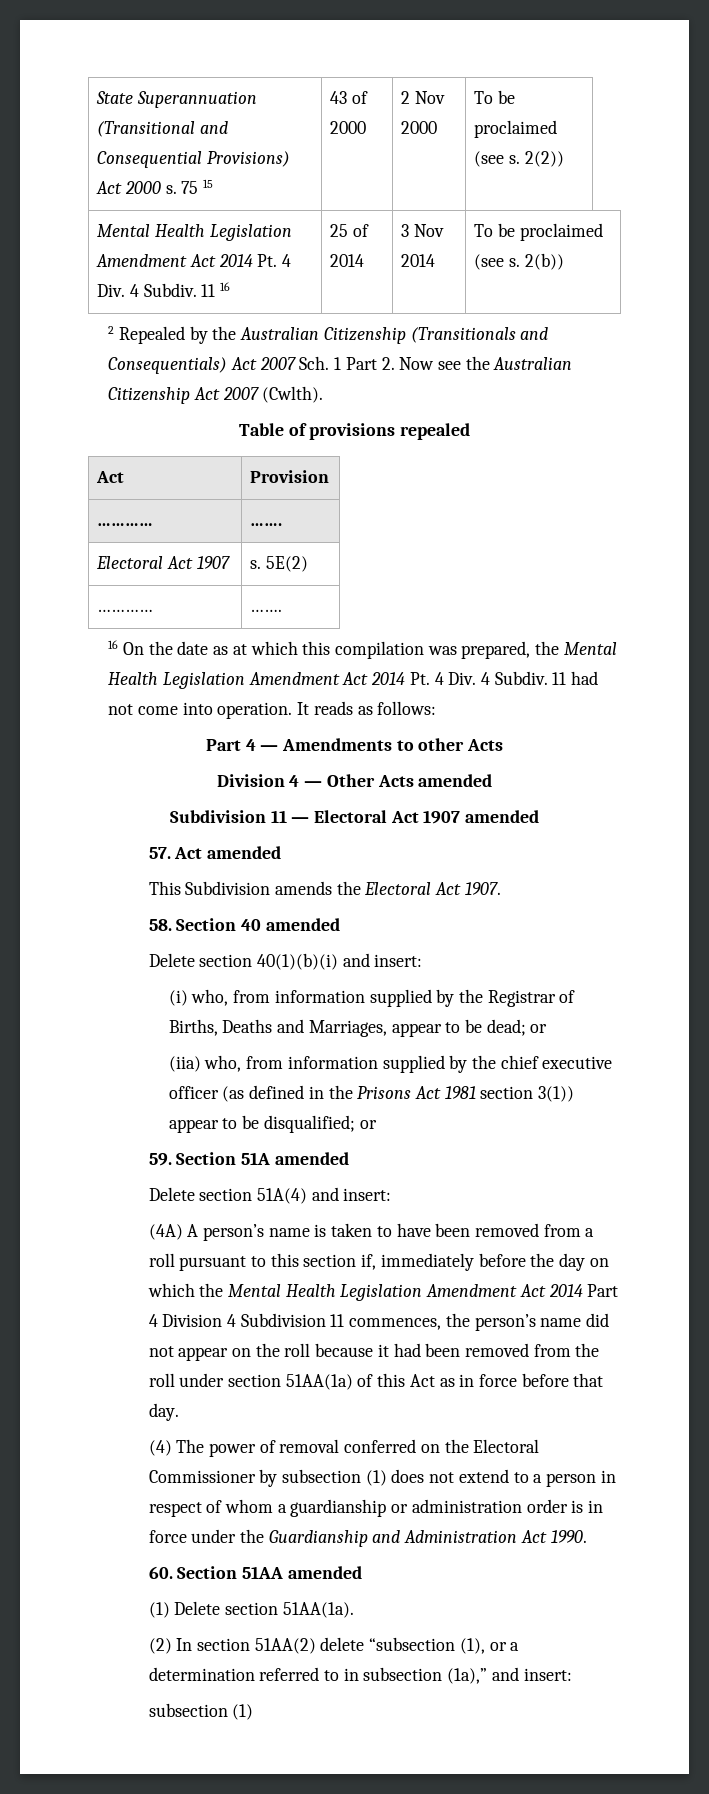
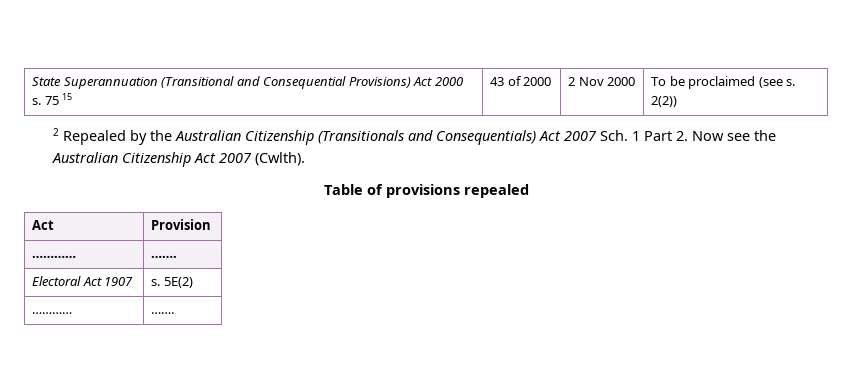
[97,224,292,241] [96,254,292,267] [97,282,231,297] [330,224,369,237] [330,254,365,267] [401,224,444,237] [401,254,436,267] [474,223,603,241] [474,253,564,270] // Mental Health Legislation Amendment Act 2014 Pt. 4 Div. 4 Subdiv. 11 16 | 25 of 2014 | 3 Nov 2014 | To be proclaimed (see s. 2(b)) -> (678, 101) none
[108,640,617,659] [108,671,599,689] [108,701,437,719] [205,738,504,751] [216,774,493,787] [169,810,540,824] [148,846,281,859] [148,881,501,895] [148,918,340,931] [148,953,423,970] [168,989,576,1007] [168,1019,548,1037] [168,1055,613,1073] [168,1085,575,1102] [168,1115,377,1133] [148,1152,349,1166] [148,1187,392,1204] [148,1223,595,1241] [148,1253,609,1271] [147,1283,619,1301] [148,1313,610,1331] [148,1343,600,1361] [148,1373,604,1390] [148,1403,179,1421] [148,1439,540,1457] [148,1469,616,1487] [148,1499,604,1517] [148,1529,587,1547] [148,1566,362,1579] [148,1601,354,1618] [148,1637,520,1654] [148,1667,572,1684] [148,1703,254,1720] // 16 On the date as at which this compilation was prepared, the Mental Health Legislation Amendment Act 2014 Pt. 4 Div. 4 Subdiv. 11 had not come into operation. It reads as follows: // Part 4 — Amendments to other Acts // Division 4 — Other Acts amended // Subdivision 11 — Electoral Act 1907 amended // 57. Act amended // This Subdivision amends the Electoral Act 1907. // 58. Section 40 amended // Delete section 40(1)(b)(i) and insert: // (i) who, from information supplied by the Registrar of Births, Deaths and Marriages, appear to be dead; or // (iia) who, from information supplied by the chief executive officer (as defined in the Prisons Act 1981 section 3(1)) appear to be disqualified; or // 59. Section 51A amended // Delete section 51A(4) and insert: // (4A) A person’s name is taken to have been removed from a roll pursuant to this section if, immediately before the day on which the Mental Health Legislation Amendment Act 2014 Part 4 Division 4 Subdivision 11 commences, the person’s name did not appear on the roll because it had been removed from the roll under section 51AA(1a) of this Act as in force before that day. // (4) The power of removal conferred on the Electoral Commissioner by subsection (1) does not extend to a person in respect of whom a guardianship or administration order is in force under the Guardianship and Administration Act 1990. // 60. Section 51AA amended // (1) Delete section 51AA(1a). // (2) In section 51AA(2) delete “subsection (1), or a determination referred to in subsection (1a),” and insert: // subsection (1) -> (175, 313) none

